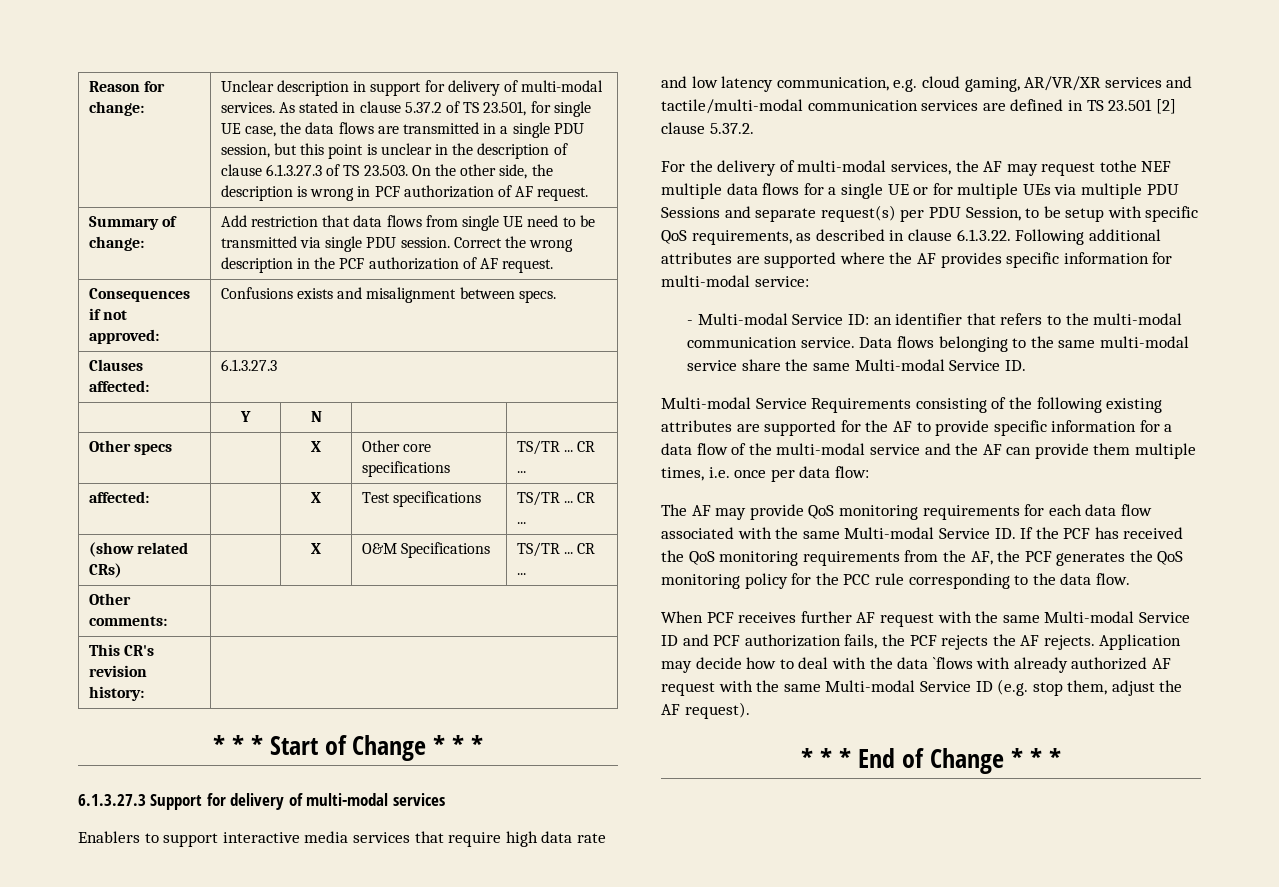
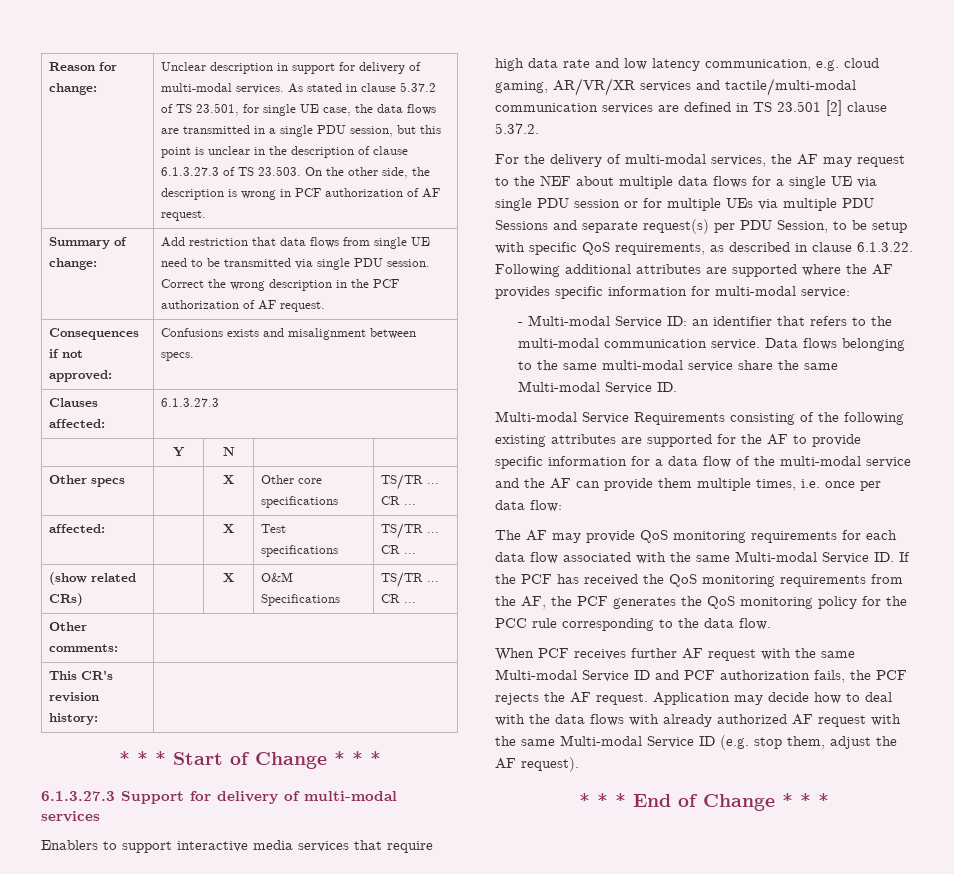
[1099,160,1172,172] tothe NEF -> [495,175,614,186] to the NEF about
(909, 189) none -> [857,177,877,188] [495,198,620,211] via single PDU session
[1043,635,1095,650] rejects. -> [596,693,648,705] request.
[932,657,973,669] `flows -> [590,714,624,726] flows

